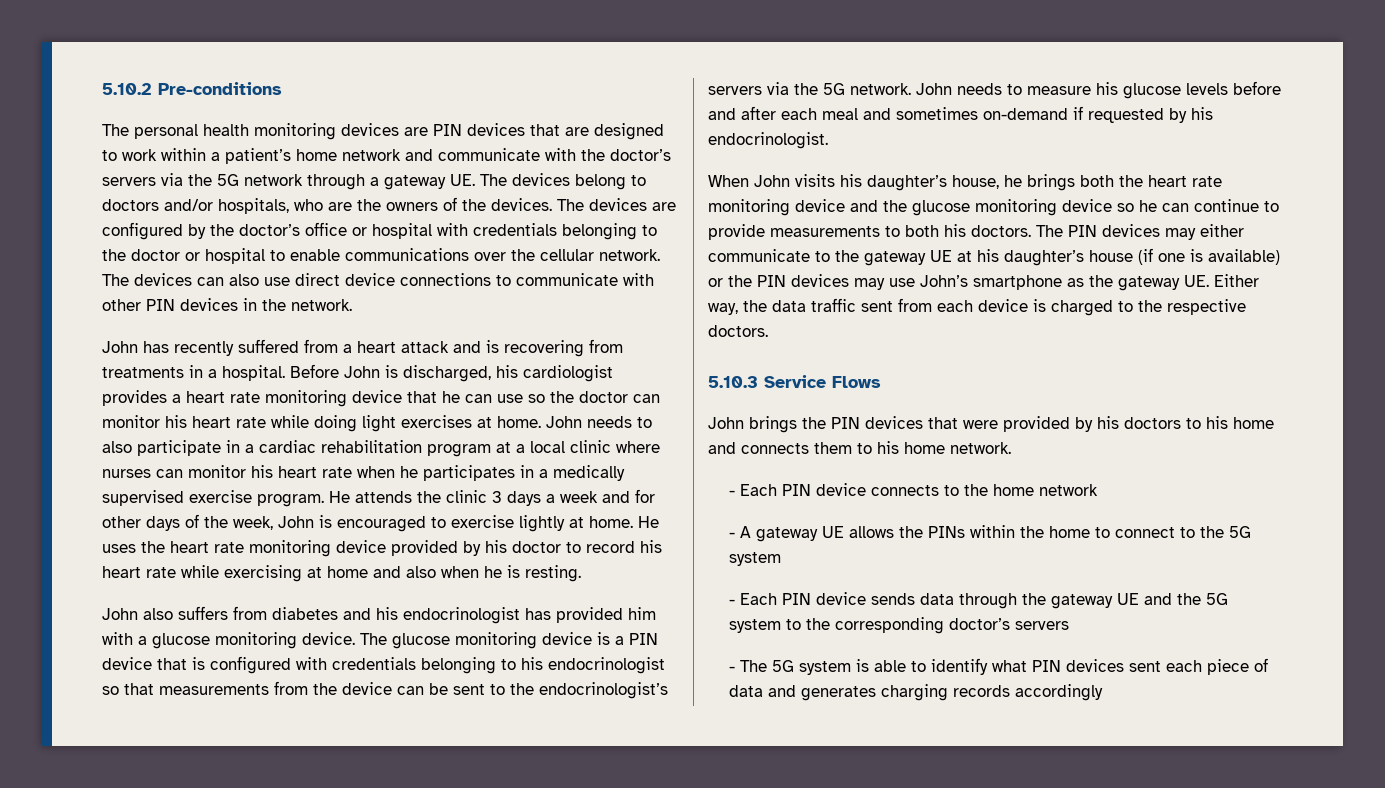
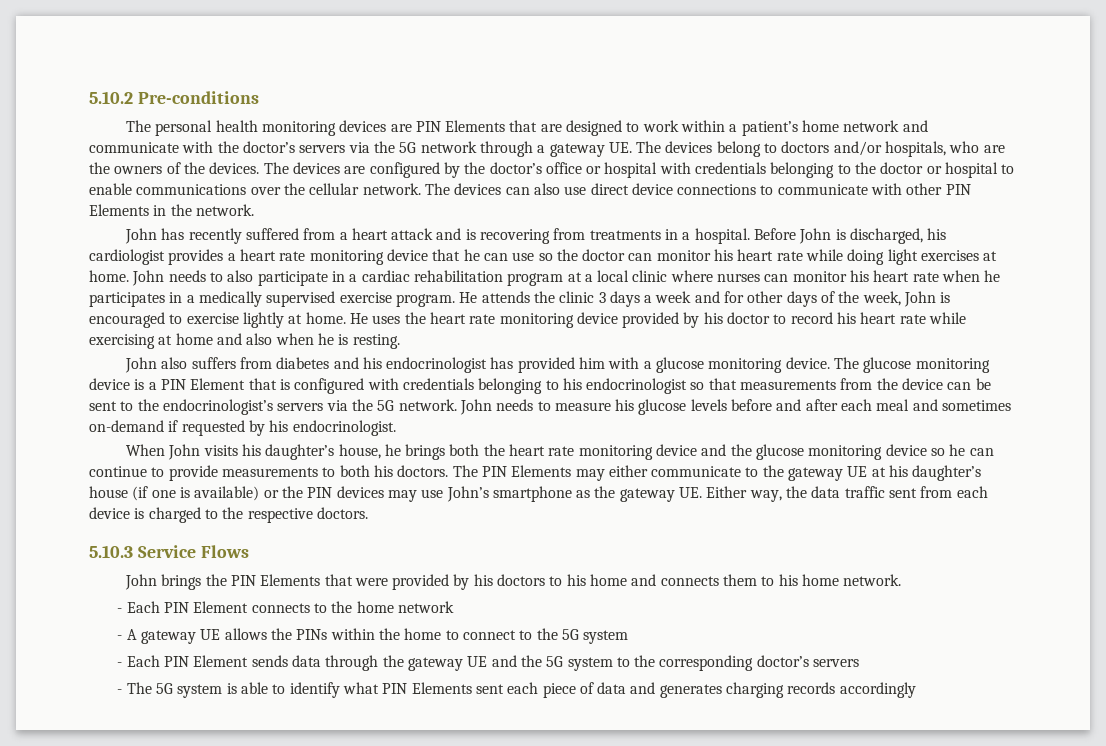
[467,123,525,136] devices -> [445,120,506,132] Elements
[180,298,238,311] devices -> [89,204,149,216] Elements
[102,657,152,670] device -> [190,378,246,390] Element
[1102,224,1160,237] devices -> [511,465,572,477] Elements
[865,416,923,429] devices -> [260,574,321,586] Elements
[816,483,867,496] device -> [193,601,249,613] Element
[816,592,867,605] device -> [193,655,249,667] Element
[1066,659,1125,672] devices -> [411,682,472,694] Elements

